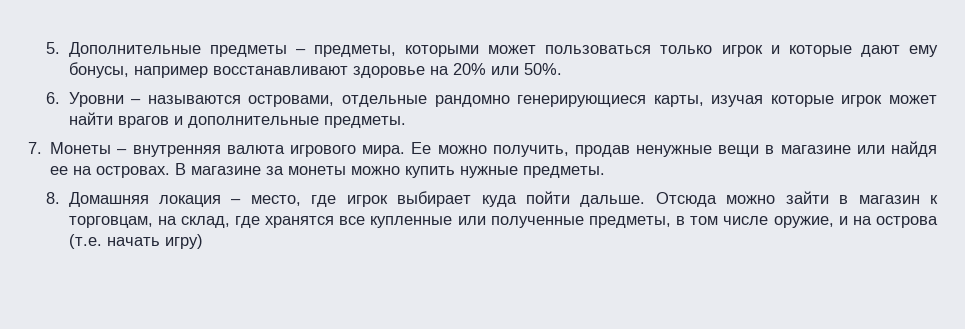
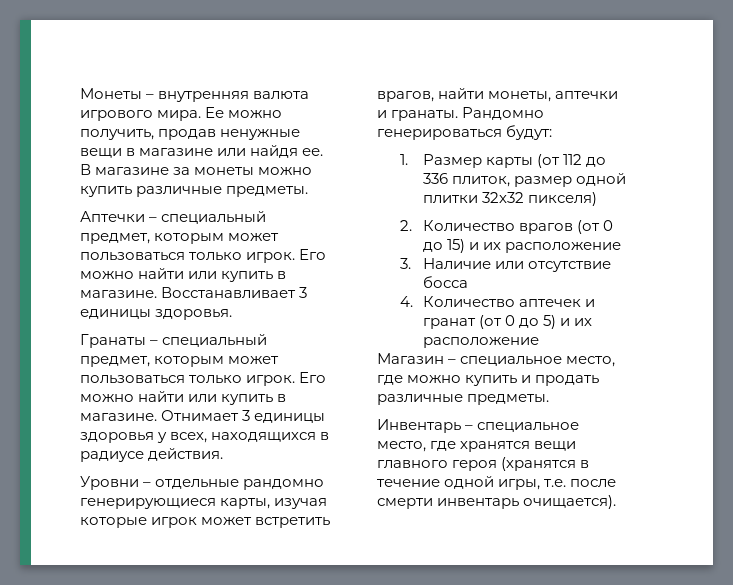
[46,42,938,57] [68,62,562,78] [46,92,937,107] [68,112,406,128] [28,142,42,154] 5. Дополнительные предметы – предметы, которыми может пользоваться только игрок и которые дают ему бонусы, например восстанавливают здоровье на 20% или 50%. // 6. Уровни – называются островами, отдельные рандомно генерирующиеся карты, изучая которые игрок может найти врагов и дополнительные предметы. // 7. -> (80, 94) none
[50,166,171,178] ее на островах. -> [302,148,324,156] ее.
[460,166,606,178] [46,191,938,207] [68,216,939,228] [68,234,203,249] нужные предметы. // 8. Домашняя локация – место, где игрок выбирает куда пойти дальше. Отсюда можно зайти в магазин к торговцам, на склад, где хранятся все купленные или полученные предметы, в том числе оружие, и на острова (т.е. начать игру) -> [136,186,309,197] [80,211,267,224] [80,233,280,244] [80,249,327,263] [80,268,287,282] [80,287,308,298] [80,309,233,320] [80,334,268,348] [80,356,280,367] [80,372,327,386] [80,391,287,405] [80,410,326,423] [80,432,330,443] [80,448,224,462] [80,476,325,490] [80,498,328,509] [80,517,331,528] [377,88,619,102] [377,107,545,121] [377,125,553,140] [399,154,606,168] [422,173,626,187] [422,192,597,206] [399,220,613,234] [422,239,621,253] [399,258,611,272] [422,276,468,288] [399,296,595,307] [422,315,593,329] [422,337,539,348] [377,353,616,367] [377,375,600,386] [377,394,550,405] [377,419,580,433] [377,441,577,452] [377,457,590,471] [377,476,617,490] [377,495,617,509] различные предметы. // Аптечки – специальный предмет, которым может пользоваться только игрок. Его можно найти или купить в магазине. Восстанавливает 3 единицы здоровья. // Гранаты – специальный предмет, которым может пользоваться только игрок. Его можно найти или купить в магазине. Отнимает 3 единицы здоровья у всех, находящихся в радиусе действия. // Уровни – отдельные рандомно генерирующиеся карты, изучая которые игрок может встретить врагов, найти монеты, аптечки и гранаты. Рандомно генерироваться будут: // 1. Размер карты (от 112 до 336 плиток, размер одной плитки 32х32 пикселя) // 2. Количество врагов (от 0 до 15) и их расположение // 3. Наличие или отсутствие босса // 4. Количество аптечек и гранат (от 0 до 5) и их расположение // Магазин – специальное место, где можно купить и продать различные предметы. // Инвентарь – специальное место, где хранятся вещи главного героя (хранятся в течение одной игры, т.е. после смерти инвентарь очищается).

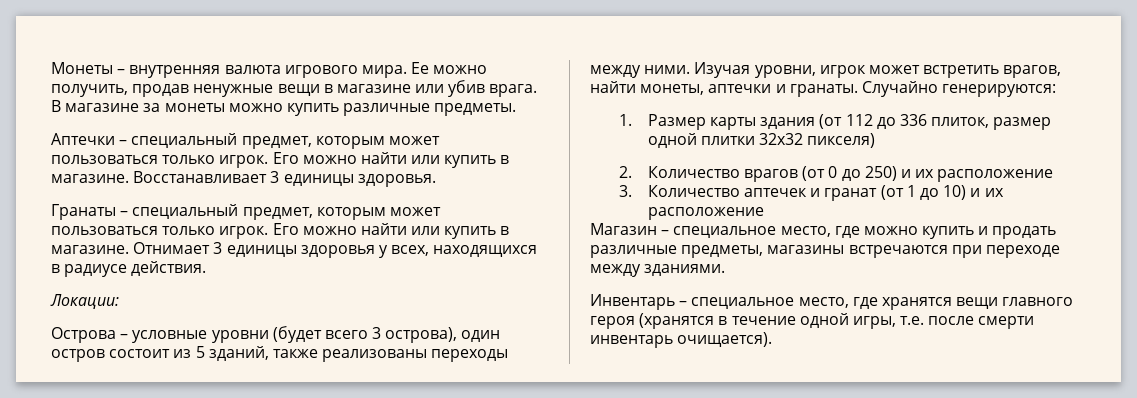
[250,145,324,158] найдя ее. -> [448,80,538,97] убив врага.
[80,476,325,490] [80,498,328,509] [80,517,147,528] Уровни – отдельные рандомно генерирующиеся карты, изучая которые -> [50,294,119,309] [51,326,501,343] [51,346,509,362] [590,62,816,78] Локации: // Острова – условные уровни (будет всего 3 острова), один остров состоит из 5 зданий, также реализованы переходы между ними. Изучая уровни,
[462,107,545,120] [377,125,553,140] Рандомно генерироваться будут: -> [861,81,1057,97] Случайно генерируются:
(533, 162) none -> [760,117,816,129] здания
[446,239,465,253] 15) -> [864,166,897,181] 250)
[422,258,611,272] [422,276,468,288] [399,296,413,307] Наличие или отсутствие босса // 4. -> (632, 191) none
[504,315,556,329] 0 до 5) -> [906,185,967,200] 1 до 10)
[467,394,550,405] предметы. -> [681,245,1060,258] [590,264,726,277] предметы, магазины встречаются при переходе между зданиями.

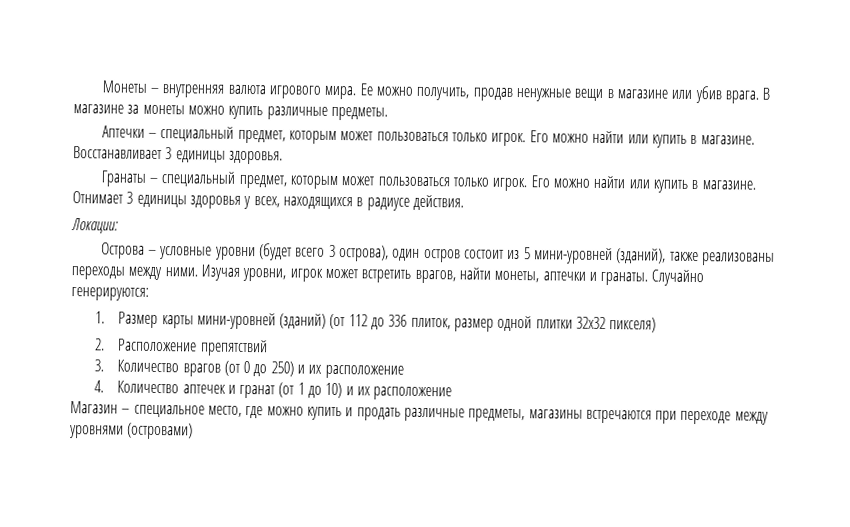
[208,346,269,361] зданий, -> [533,247,667,265] мини-уровней (зданий),
[760,117,816,129] здания -> [196,312,327,330] мини-уровней (зданий)
(632, 172) none -> [118,338,268,357] [93,359,104,372] Расположение препятствий // 3.
[618,185,632,197] 3. -> [93,380,104,393] 4.
[644,264,726,276] [590,294,1074,310] [590,313,1035,329] [590,332,773,348] зданиями. // Инвентарь – специальное место, где хранятся вещи главного героя (хранятся в течение одной игры, т.е. после смерти инвентарь очищается). -> [69,422,194,440] уровнями (островами)

